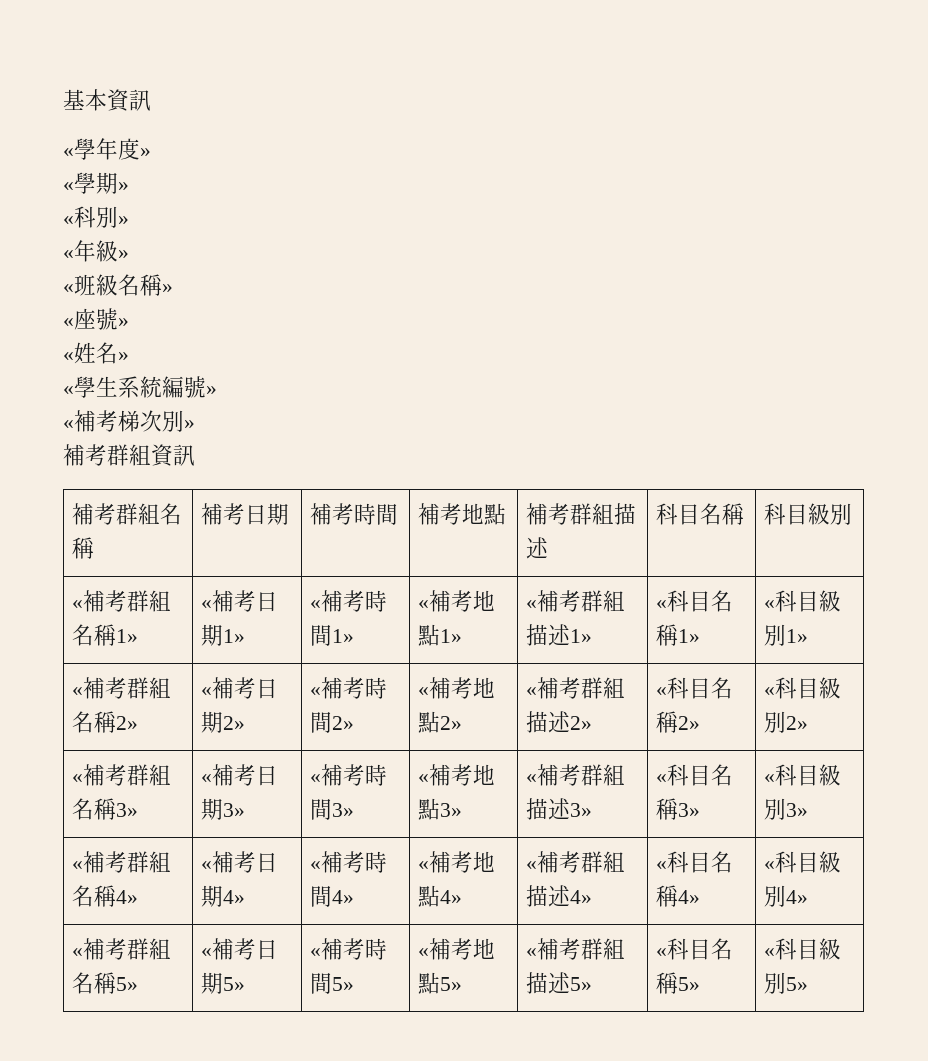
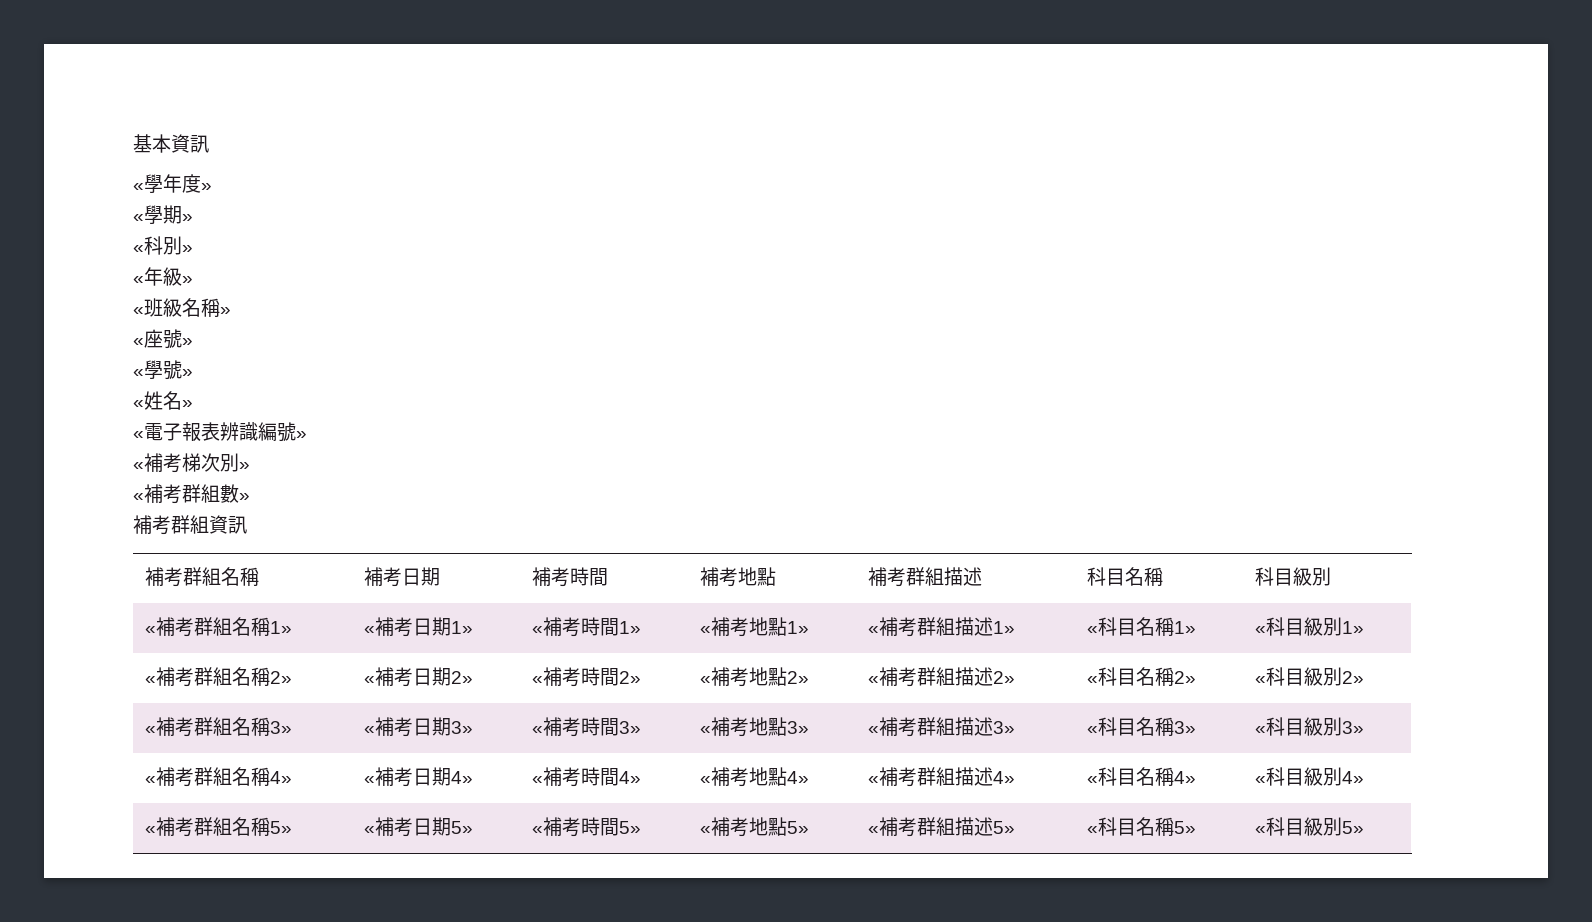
(129, 322) none -> [133,360,193,380] // «學號»
[74,376,162,398] 學生系統 -> [144,422,258,442] 電子報表辨識
(195, 424) none -> [133,484,250,504] // «補考群組數»

